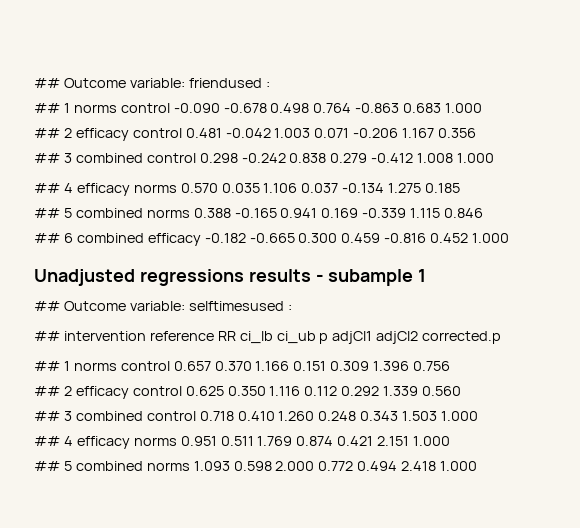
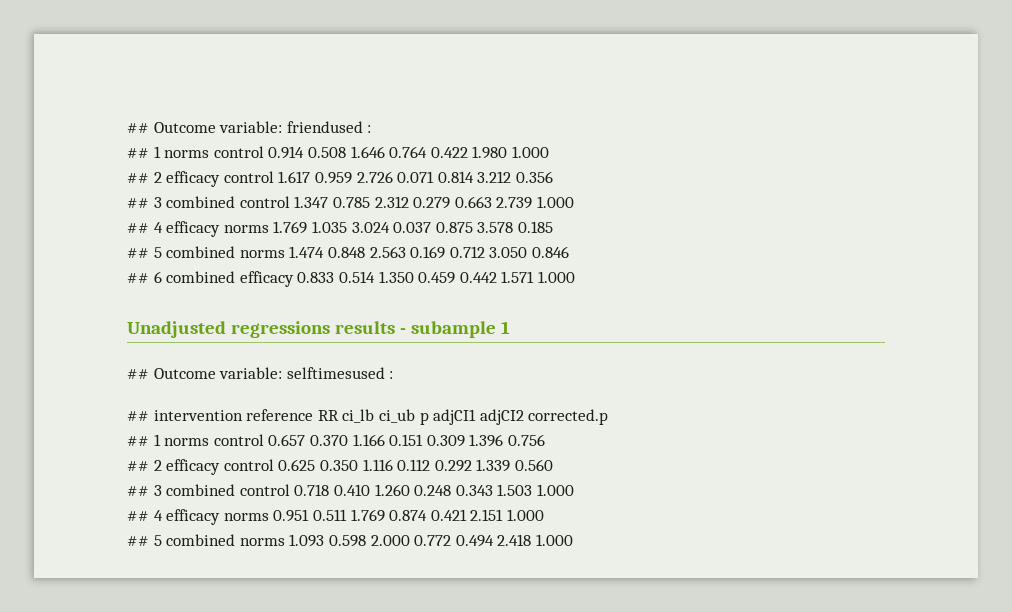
[173,103,442,113] -0.090 -0.678 0.498 0.764 -0.863 0.683 -> [268,146,508,159] 0.914 0.508 1.646 0.764 0.422 1.980
[185,128,435,138] 0.481 -0.042 1.003 0.071 -0.206 1.167 -> [278,171,512,184] 1.617 0.959 2.726 0.071 0.814 3.212
[199,153,495,163] [34,183,422,196] 0.298 -0.242 0.838 0.279 -0.412 1.008 1.000 // ## 4 efficacy norms 0.570 0.035 1.106 0.037 -0.134 1.275 -> [294,196,574,209] [127,221,514,237] 1.347 0.785 2.312 0.279 0.663 2.739 1.000 // ## 4 efficacy norms 1.769 1.035 3.024 0.037 0.875 3.578
[193,208,441,218] 0.388 -0.165 0.941 0.169 -0.339 1.115 -> [289,246,528,259] 1.474 0.848 2.563 0.169 0.712 3.050
[204,233,469,243] -0.182 -0.665 0.300 0.459 -0.816 0.452 -> [297,271,535,284] 0.833 0.514 1.350 0.459 0.442 1.571

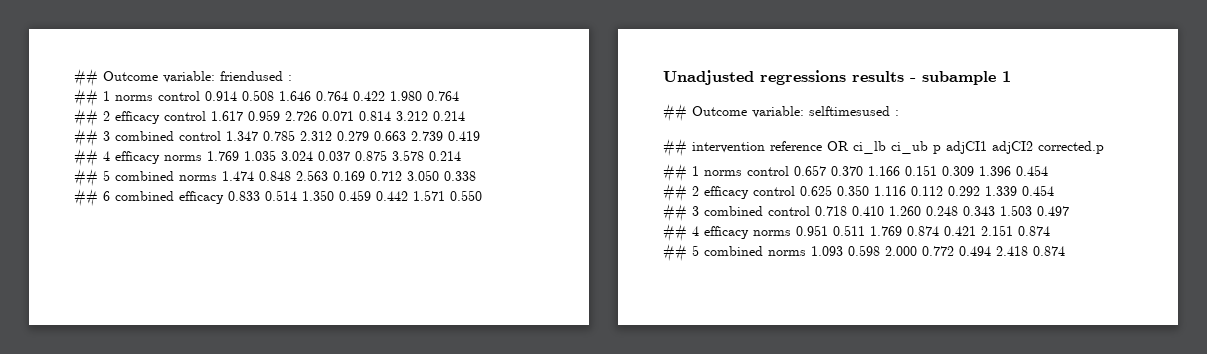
[511,146,549,158] 1.000 -> [427,91,459,101] 0.764
[515,171,553,183] 0.356 -> [433,111,465,121] 0.214
[536,196,574,208] 1.000 -> [448,131,480,141] 0.419
[517,221,553,233] 0.185 -> [429,151,461,161] 0.214
[531,246,569,258] 0.846 -> [444,171,476,181] 0.338
[537,271,575,283] 1.000 -> [450,190,482,201] 0.550
[317,410,339,421] RR -> [827,141,849,151] OR
[507,434,545,446] 0.756 -> [1016,165,1048,176] 0.454
[514,459,553,471] 0.560 -> [1022,185,1054,196] 0.454
[536,484,574,496] 1.000 -> [1037,206,1069,216] 0.497
[506,509,544,521] 1.000 -> [1018,226,1050,236] 0.874
[535,534,573,546] 1.000 -> [1033,246,1065,256] 0.874

